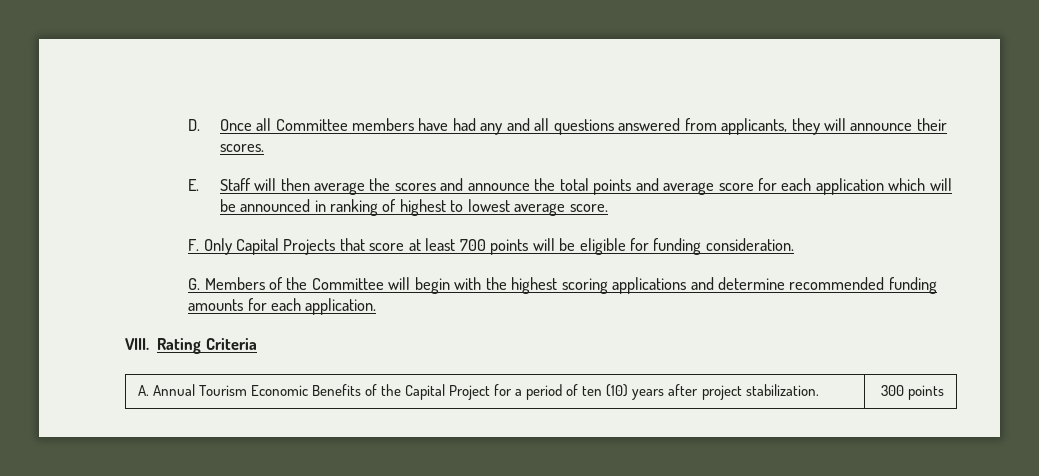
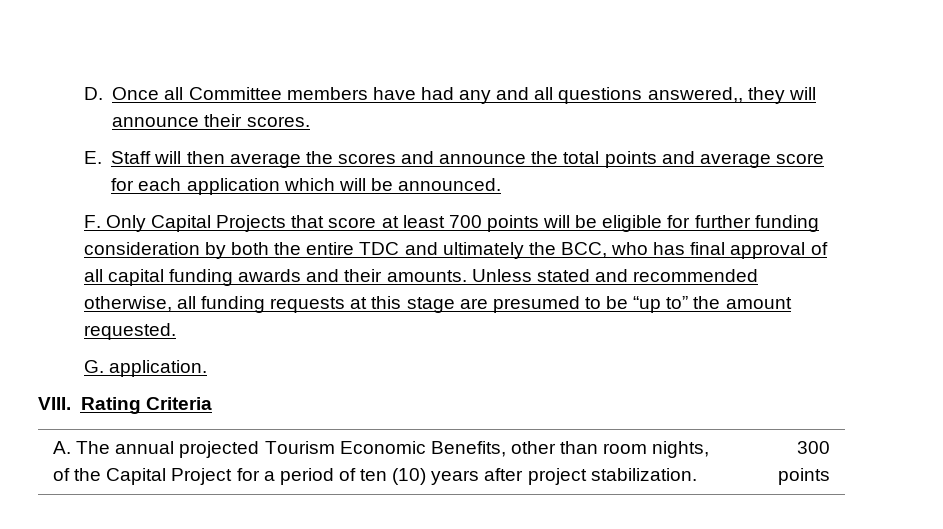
[618,118,788,135] answered from applicants, -> [647,87,743,103] answered,,
[240,199,608,216] announced in ranking of highest to lowest average score. -> [398,178,502,191] announced.
[653,238,794,255] [188,277,937,294] [188,298,301,311] funding consideration. // G. Members of the Committee will begin with the highest scoring applications and determine recommended funding amounts for each -> [694,215,819,232] [83,242,828,259] [83,269,759,286] [83,296,792,313] [83,323,176,340] [83,360,104,373] further funding consideration by both the entire TDC and ultimately the BCC, who has final approval of all capital funding awards and their amounts. Unless stated and recommended otherwise, all funding requests at this stage are presumed to be “up to” the amount requested. // G.
[152,384,361,396] Annual Tourism Economic Benefits -> [76,441,710,458] The annual projected Tourism Economic Benefits, other than room nights,

